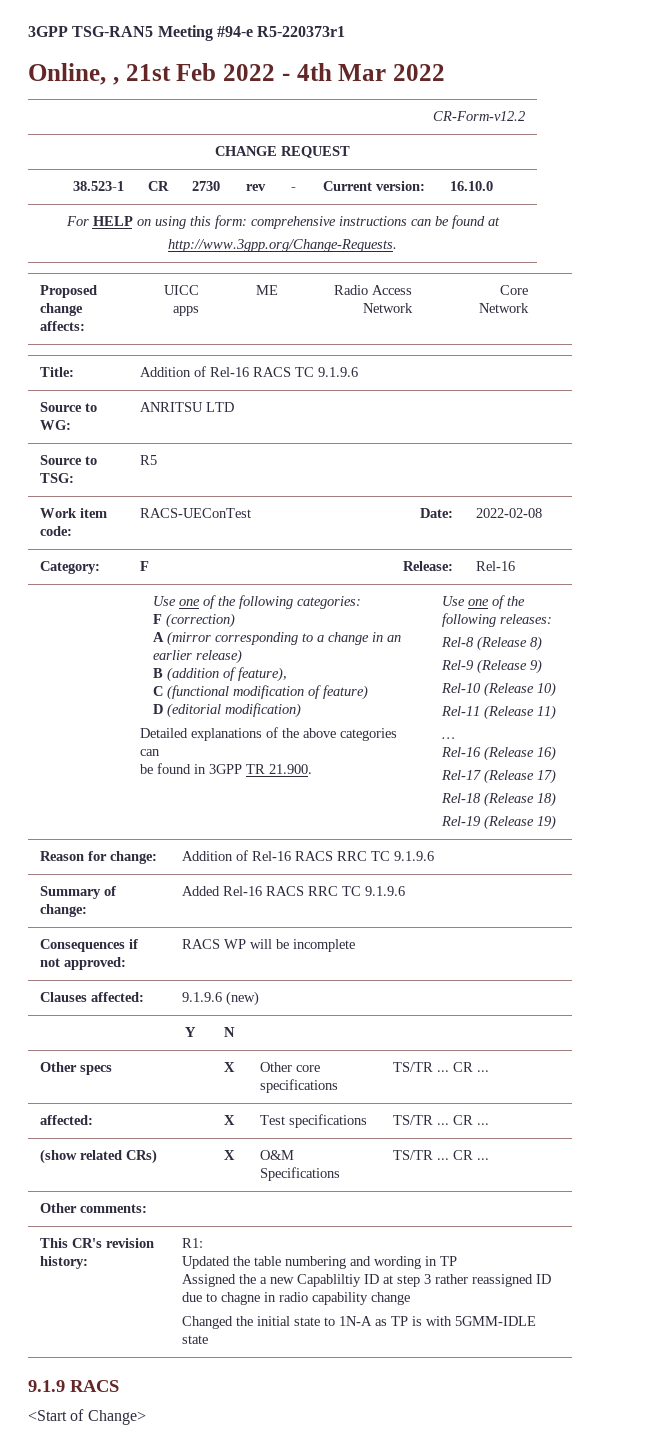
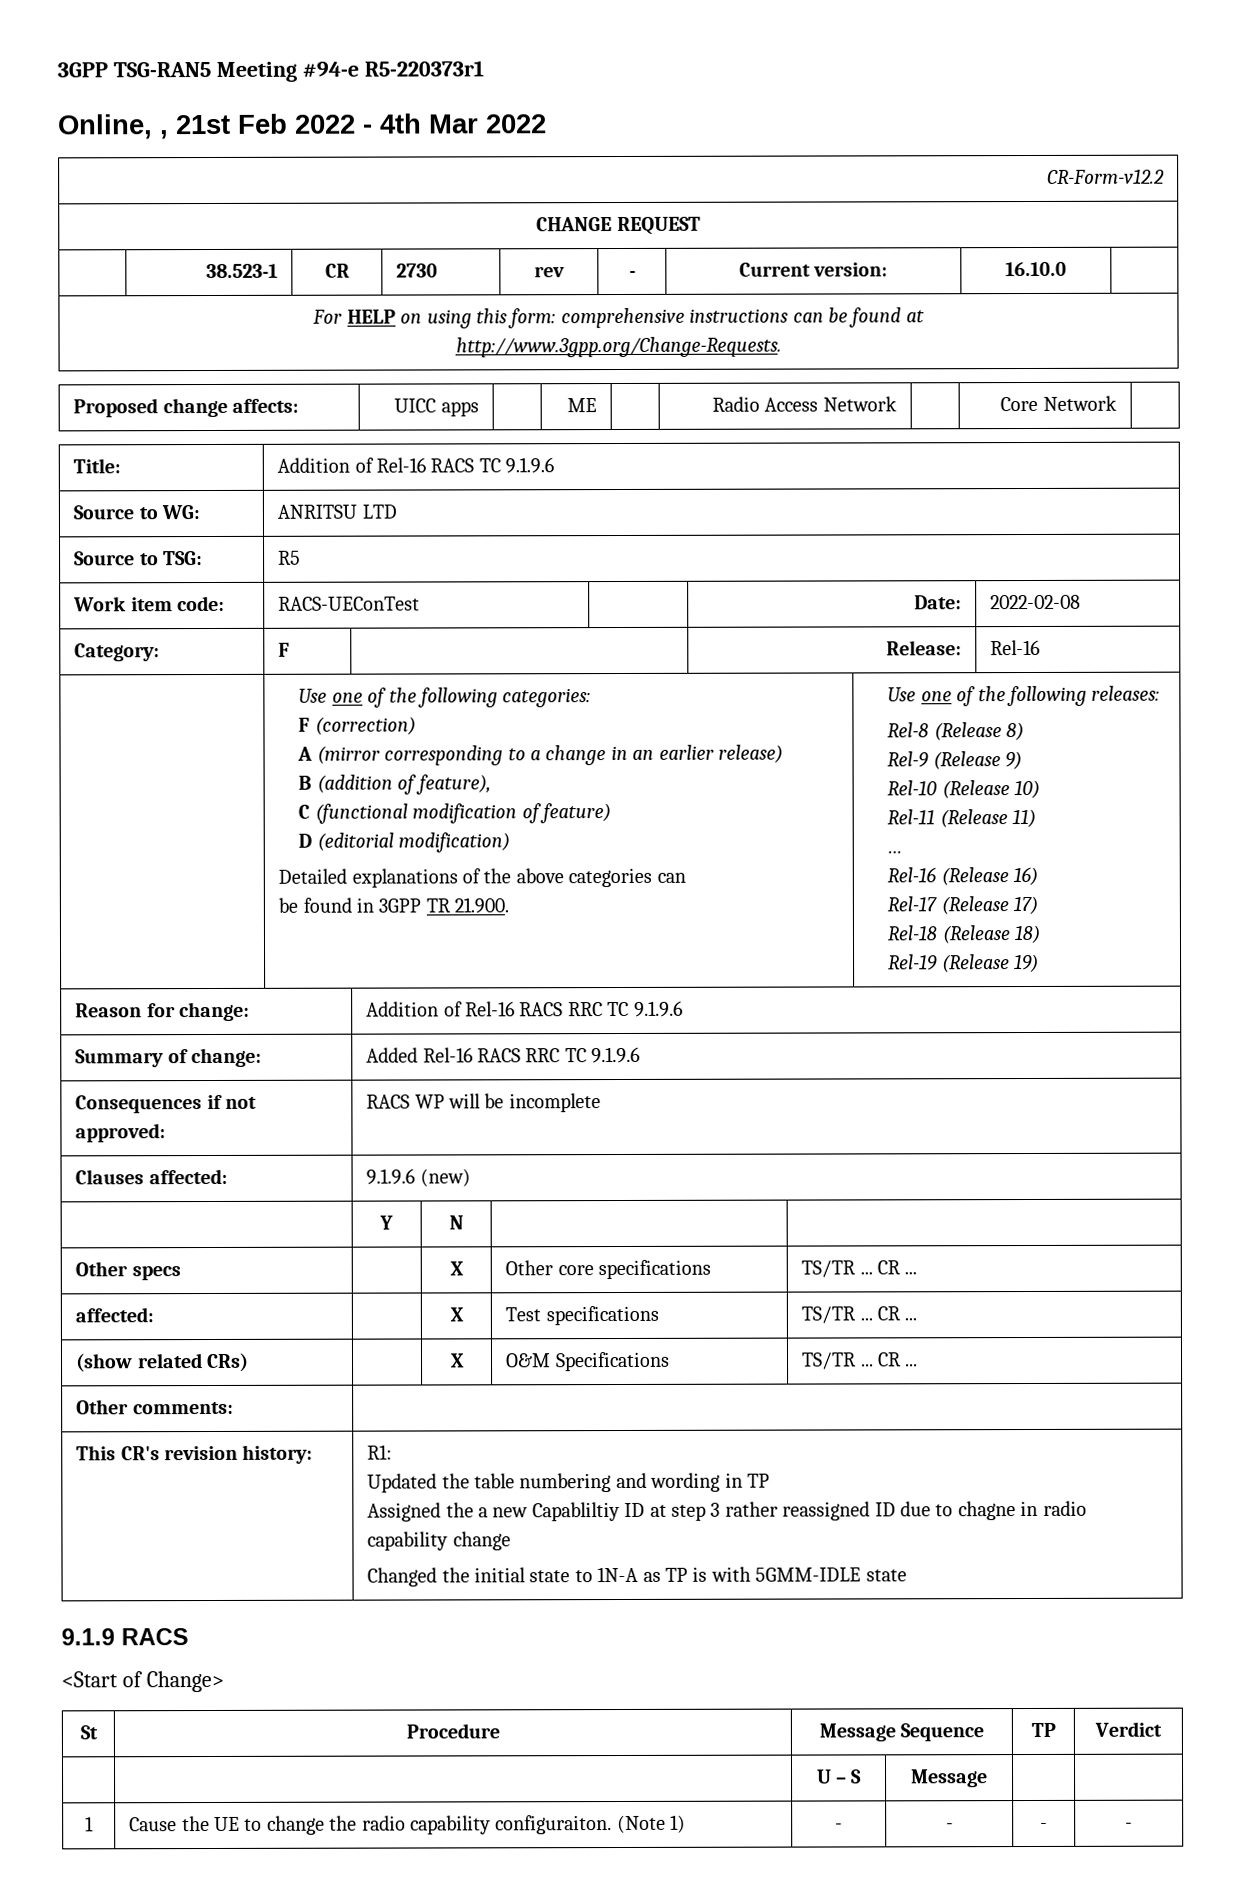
(146, 1417) none -> [79,1725,98,1740] [405,1723,500,1739] [818,1723,985,1742] [1030,1722,1056,1737] [1094,1721,1162,1737] [816,1769,863,1784] [911,1769,988,1788] [85,1816,94,1832] [129,1814,687,1835] [835,1823,843,1830] [945,1823,954,1830] [1040,1822,1048,1829] [1125,1822,1133,1829] // St | Procedure | Message Sequence | TP | Verdict // | | U – S | Message | | // 1 | Cause the UE to change the radio capability configuraiton. (Note 1) | - | - | - | -

